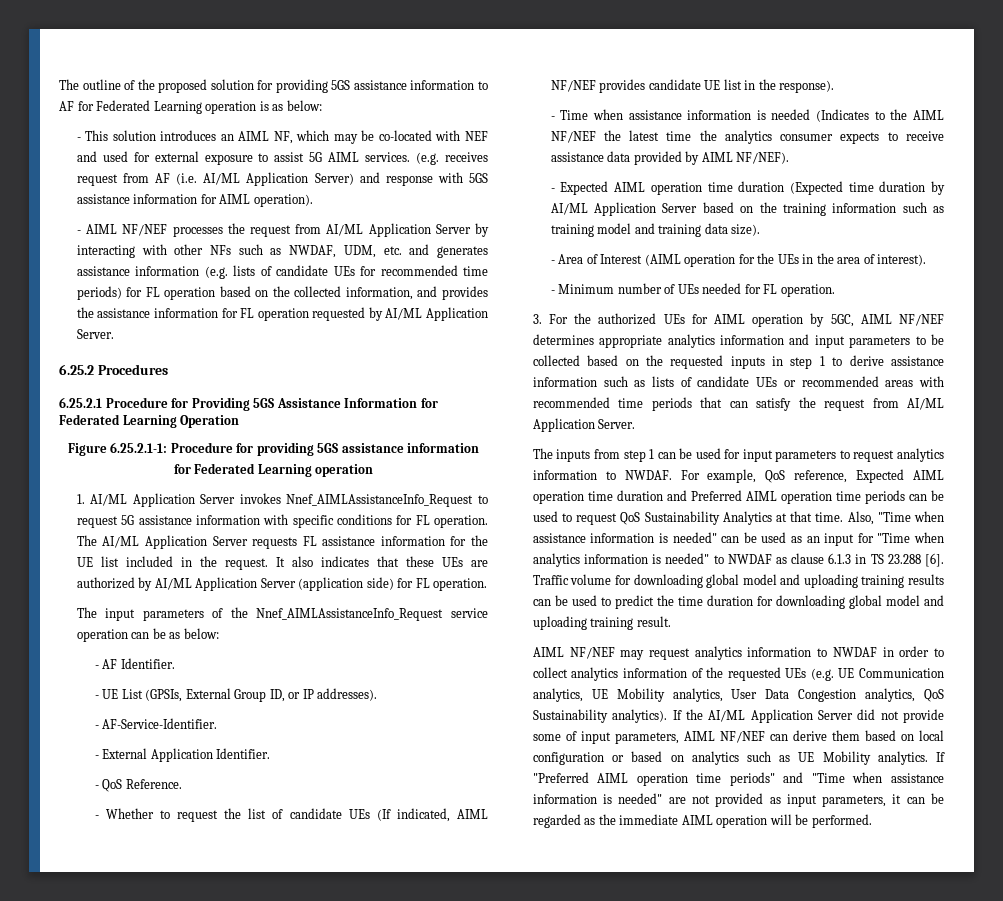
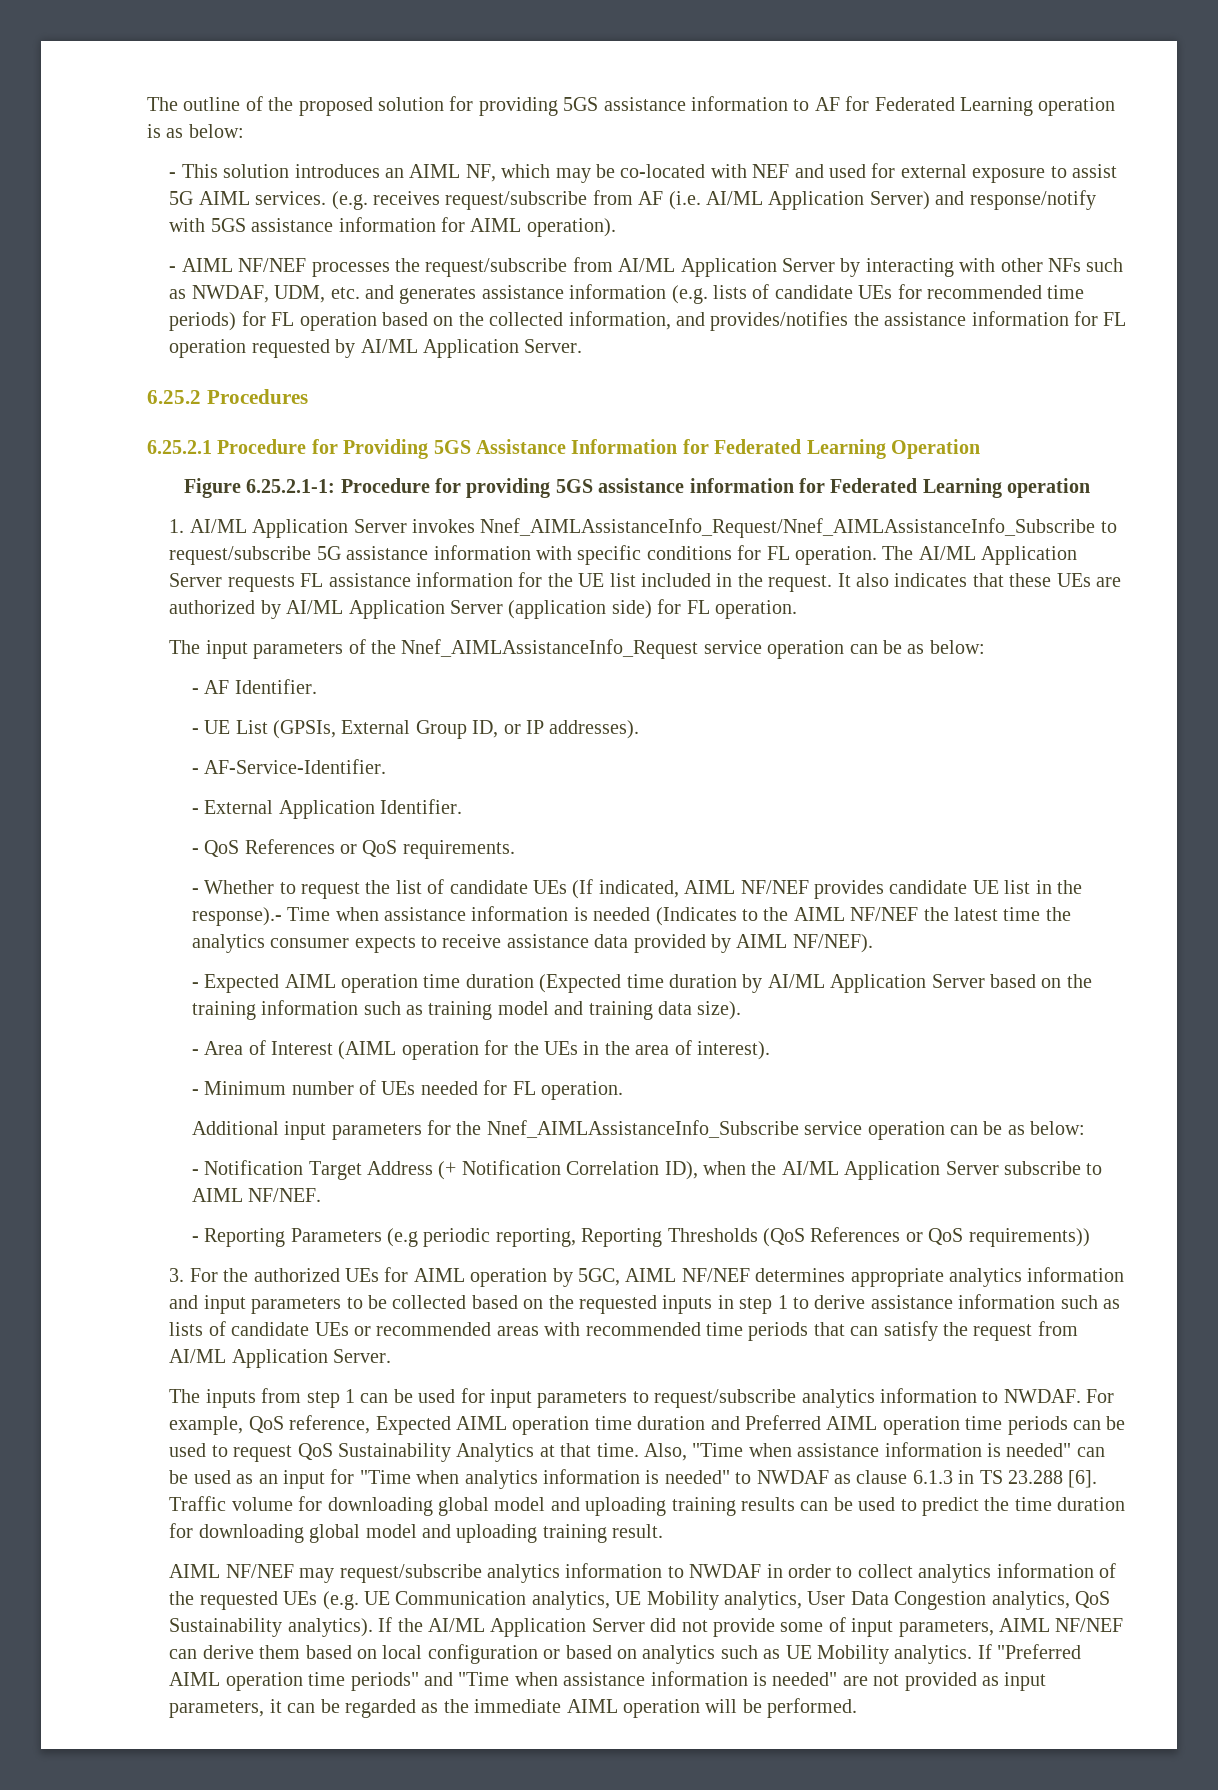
[76,174,118,186] request -> [445,191,588,210] request/subscribe
[385,175,433,186] response -> [969,190,1096,210] response/notify
[249,225,291,237] request -> [425,258,568,277] request/subscribe
[442,286,488,300] provides -> [710,311,849,331] provides/notifies
[286,494,488,507] [76,516,118,528] Nnef_AIMLAssistanceInfo_Request to request -> [480,518,1117,538] [169,546,312,565] Nnef_AIMLAssistanceInfo_Request/Nnef_AIMLAssistanceInfo_Subscribe to request/subscribe
[125,779,182,789] Reference. -> [244,839,515,859] References or QoS requirements.
[779,80,835,93] [550,116,555,120] response). // - -> [191,907,282,926] response).-
(835, 290) none -> [191,1120,1086,1140] [191,1160,1103,1180] [191,1188,322,1202] [191,1227,1090,1247] // Additional input parameters for the Nnef_AIMLAssistanceInfo_Subscribe service operation can be as below: // - Notification Target Address (+ Notification Correlation ID), when the AI/ML Application Server subscribe to AIML NF/NEF. // - Reporting Parameters (e.g periodic reporting, Reporting Thresholds (QoS References or QoS requirements))
[853,450,895,462] request -> [654,1389,797,1408] request/subscribe
[648,648,690,660] request -> [339,1564,482,1583] request/subscribe

